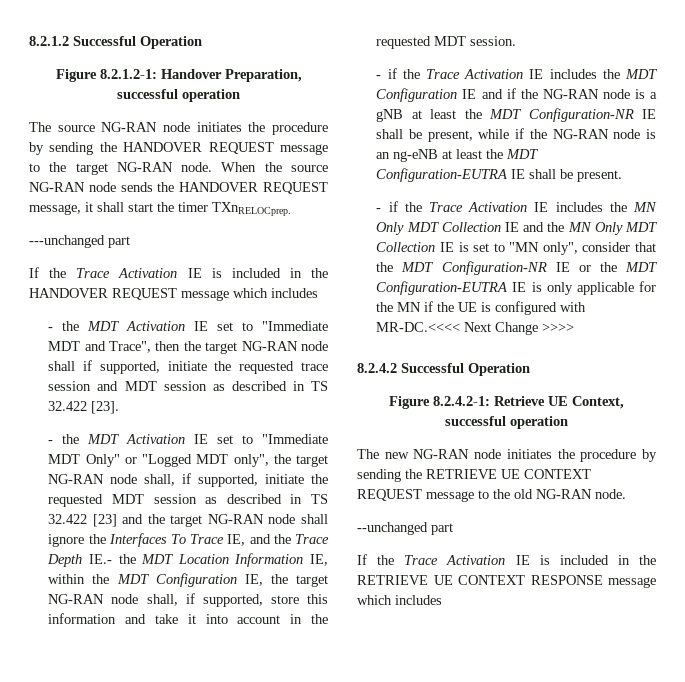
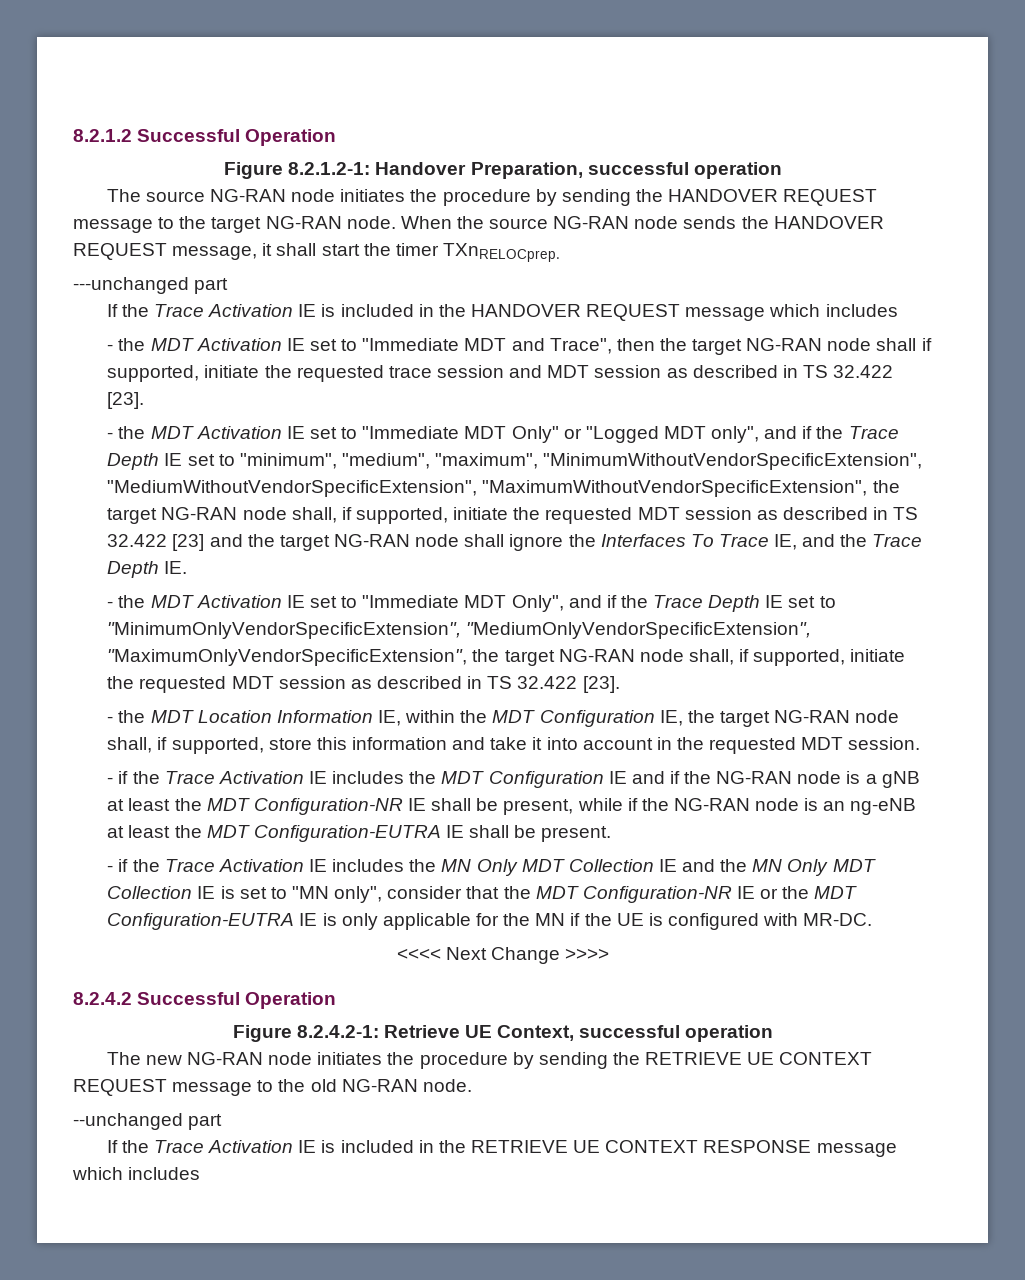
(269, 460) none -> [764,426,899,439] [107,453,923,470] [107,480,868,497] and if the Trace Depth IE set to "minimum", "medium", "maximum", "MinimumWithoutVendorSpecificExtension", "MediumWithoutVendorSpecificExtension", "MaximumWithoutVendorSpecificExtension",
[88,554,112,564] IE.- -> [164,561,188,574] [107,595,836,612] [107,622,812,639] [107,649,906,666] [107,676,620,693] [107,716,114,723] IE. // - the MDT Activation IE set to "Immediate MDT Only", and if the Trace Depth IE set to "MinimumOnlyVendorSpecificExtension", "MediumOnlyVendorSpecificExtension", "MaximumOnlyVendorSpecificExtension", the target NG-RAN node shall, if supported, initiate the requested MDT session as described in TS 32.422 [23]. // -
[376,322,461,332] MR-DC.<<<< -> [803,913,873,926] [396,948,441,960] MR-DC. // <<<<

